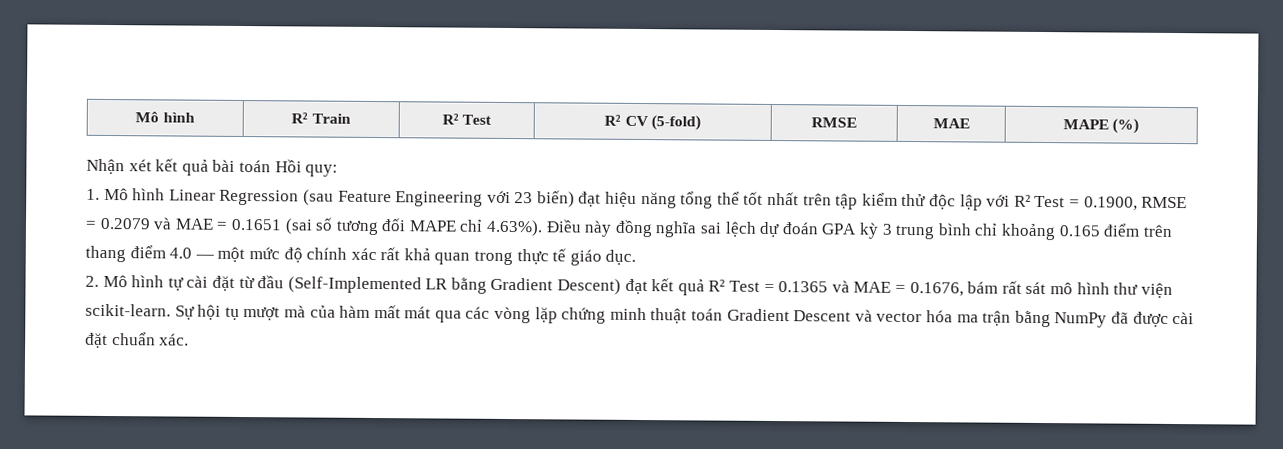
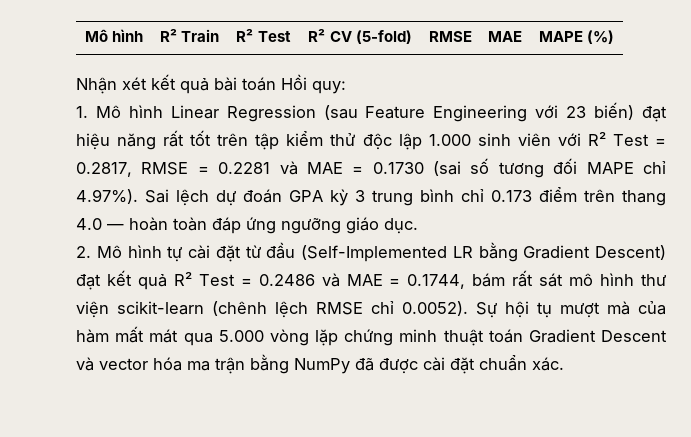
[680,191,800,209] tổng thể tốt nhất -> [163,130,212,147] rất tốt
(983, 202) none -> [428,133,551,146] 1.000 sinh viên
[1083,196,1138,211] 0.1900, -> [76,162,132,177] 0.2817,
[99,217,282,231] 0.2079 và MAE = 0.1651 -> [218,161,424,175] 0.2281 và MAE = 0.1730
[486,219,723,238] 4.63%). Điều này đồng nghĩa sai -> [76,189,169,204] 4.97%). Sai
[1000,223,1101,241] khoảng 0.165 -> [491,190,532,202] 0.173
[129,245,166,259] điểm -> (666, 198) none
[217,246,567,266] một mức độ chính xác rất khả quan trong thực tế -> [129,217,341,234] hoàn toàn đáp ứng ngưỡng
[778,280,964,297] 0.1365 và MAE = 0.1676, -> [258,273,466,289] 0.2486 và MAE = 0.1744,
[85,303,171,317] scikit-learn. -> [117,301,468,318] scikit-learn (chênh lệch RMSE chỉ 0.0052).
[465,306,491,319] các -> [218,330,264,342] 5.000

